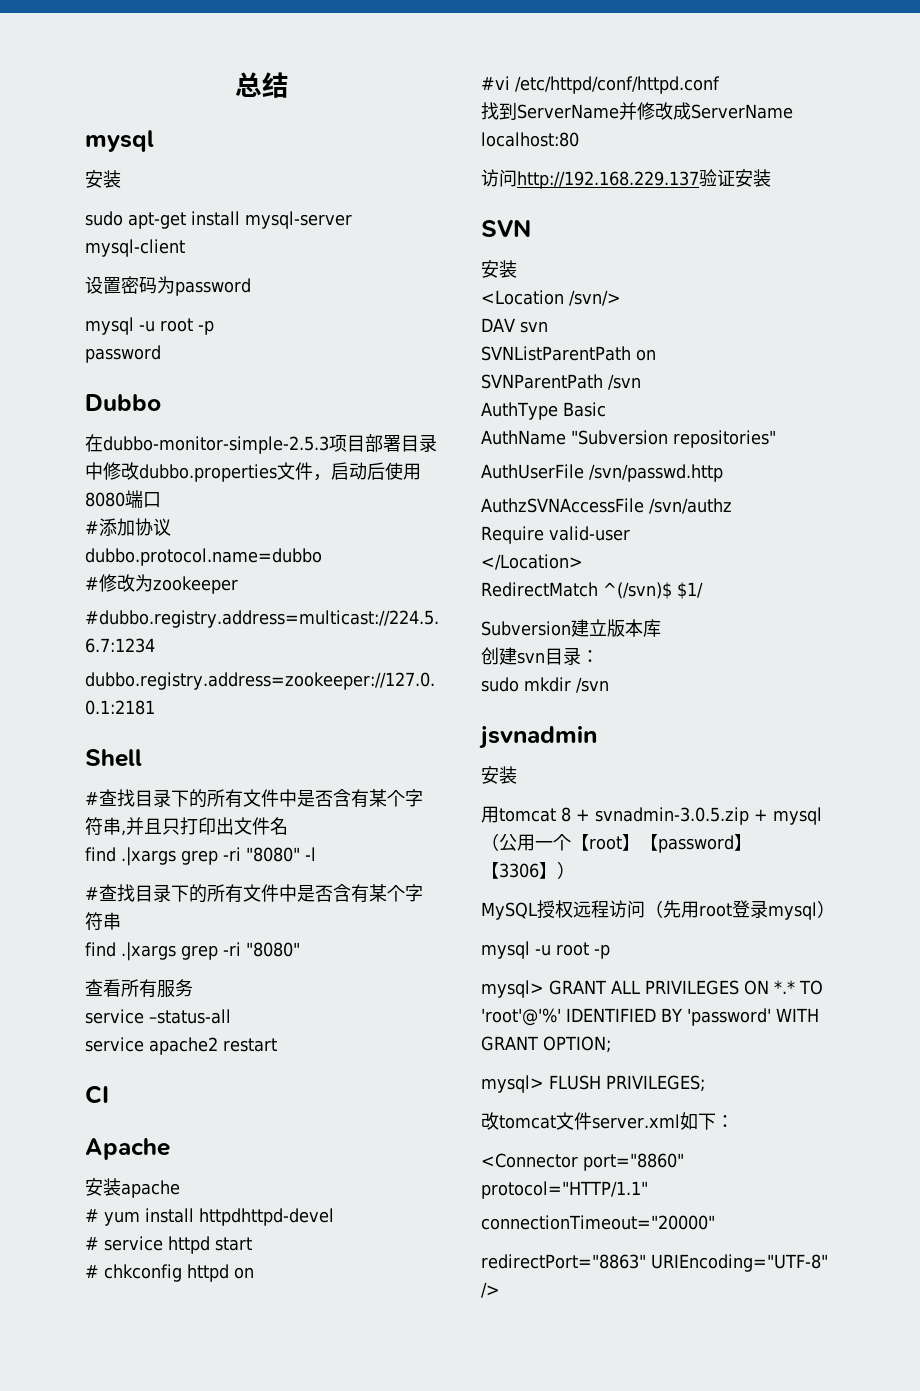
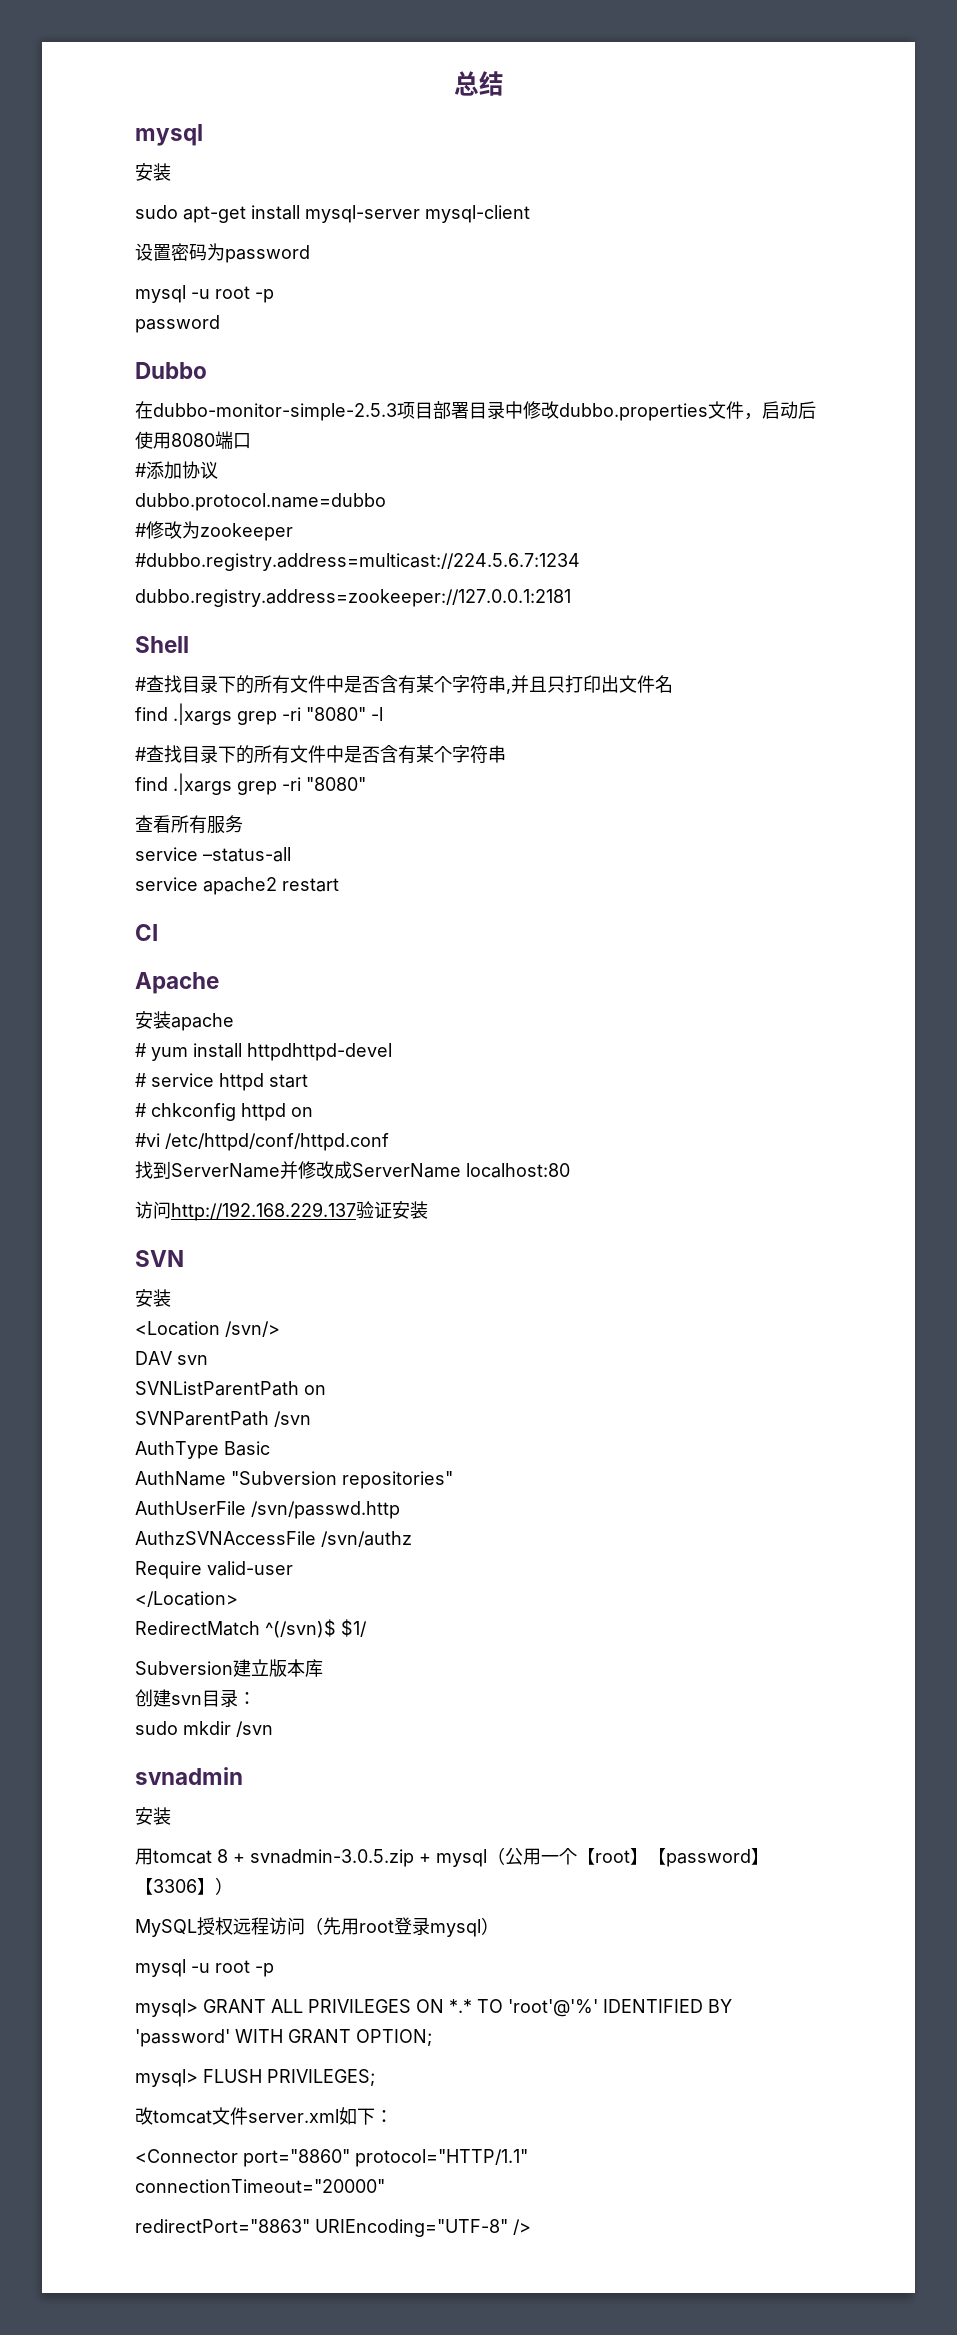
[479,726,597,749] jsvnadmin -> [135,1767,243,1785] svnadmin

